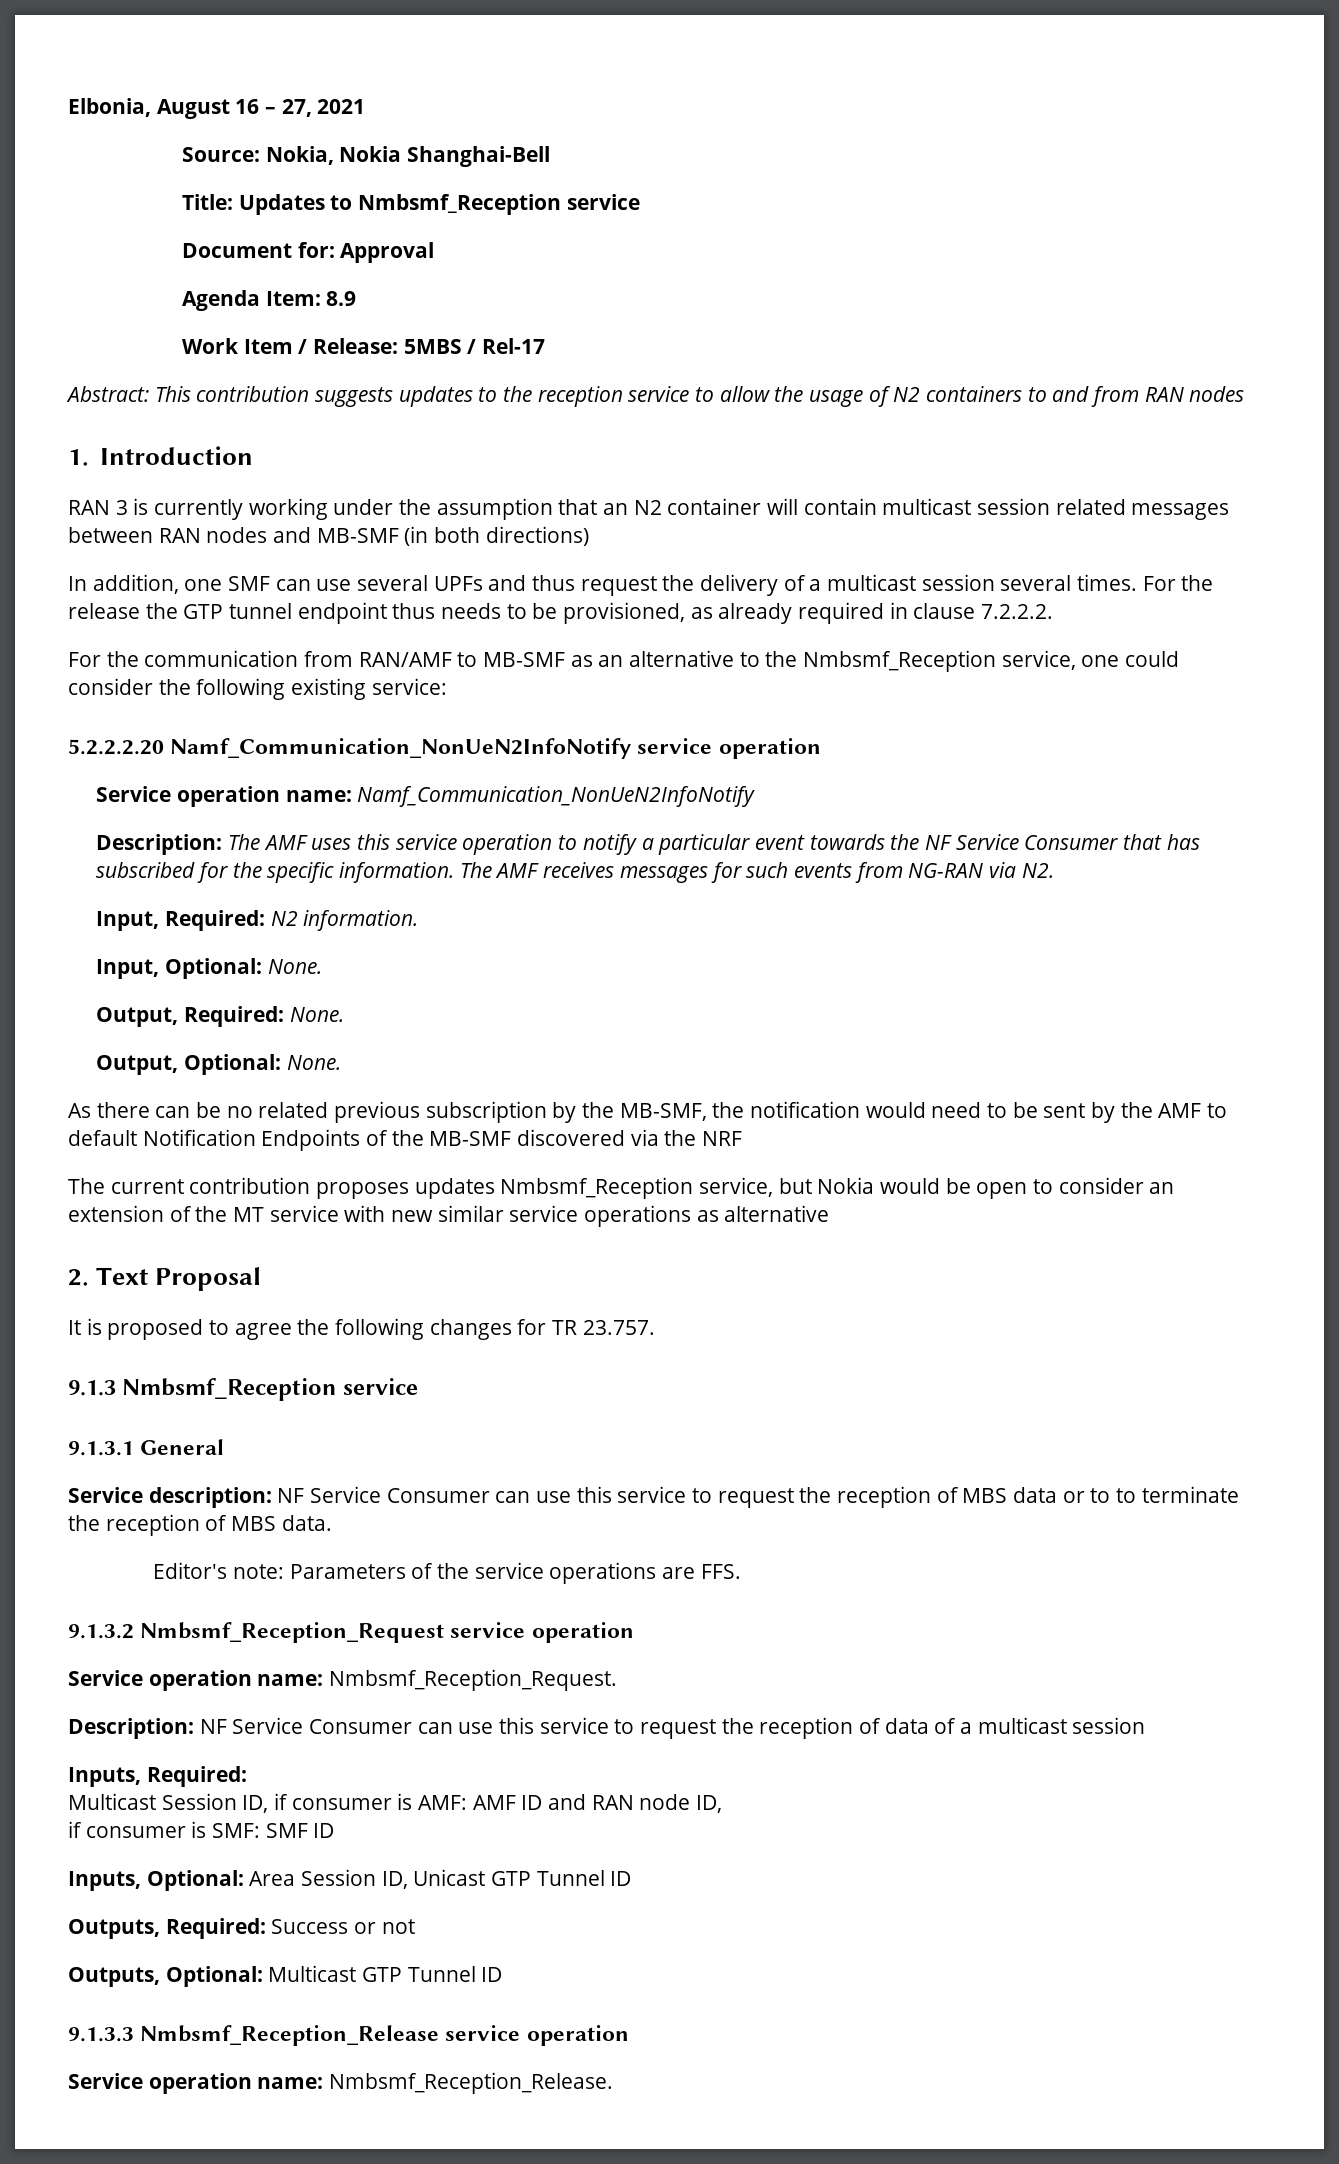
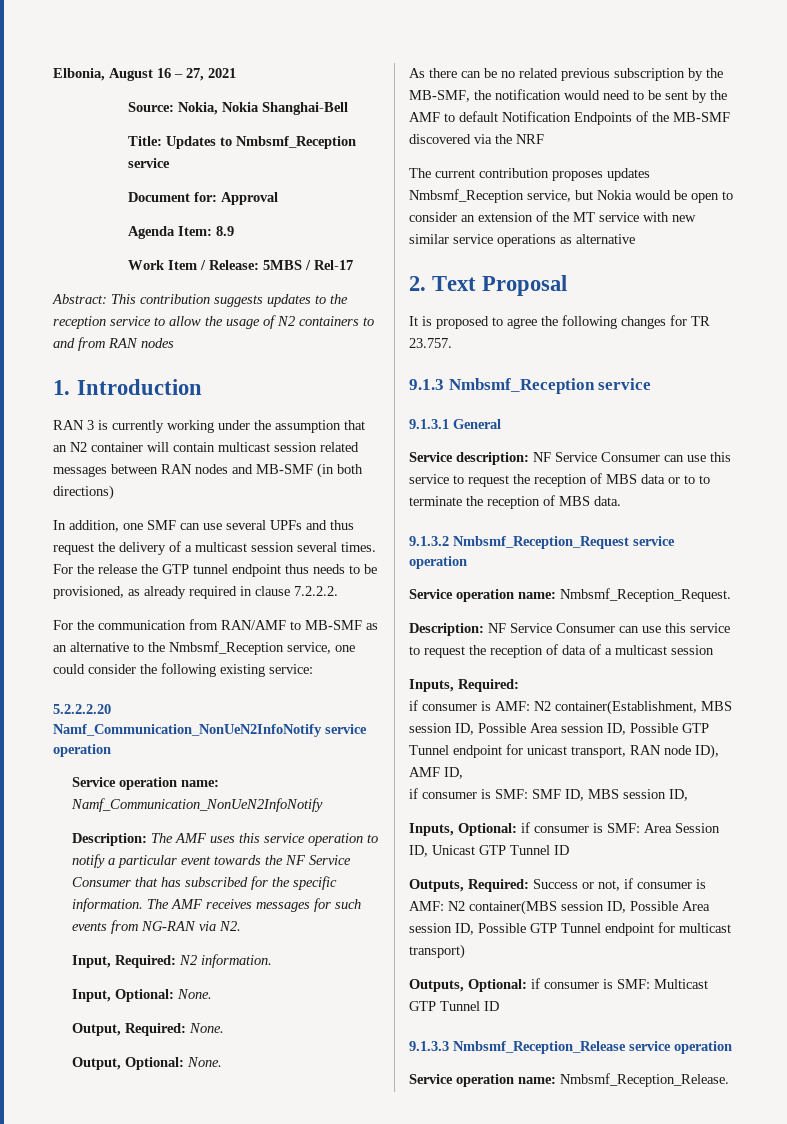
[153,1562,741,1584] // Editor's note: Parameters of the service operations are FFS. -> (621, 501) none
[68,1793,691,1813] Multicast Session ID, if consumer is AMF: AMF ID and RAN node -> [409,700,732,715] [409,723,709,735] [409,744,719,759] [409,767,440,777] if consumer is AMF: N2 container(Establishment, MBS session ID, Possible Area session ID, Possible GTP Tunnel endpoint for unicast transport, RAN node ID), AMF
[313,1823,335,1838] [68,1870,244,1891] ID // Inputs, Optional: -> [565,789,688,801] [409,822,640,836] ID, MBS session ID, // Inputs, Optional: if consumer is SMF:
[381,1919,415,1934] [68,1966,263,1987] not // Outputs, Optional: -> [598,878,706,891] [409,900,710,915] [409,922,731,936] [409,944,465,959] [409,978,650,992] not, if consumer is AMF: N2 container(MBS session ID, Possible Area session ID, Possible GTP Tunnel endpoint for multicast transport) // Outputs, Optional: if consumer is SMF:

